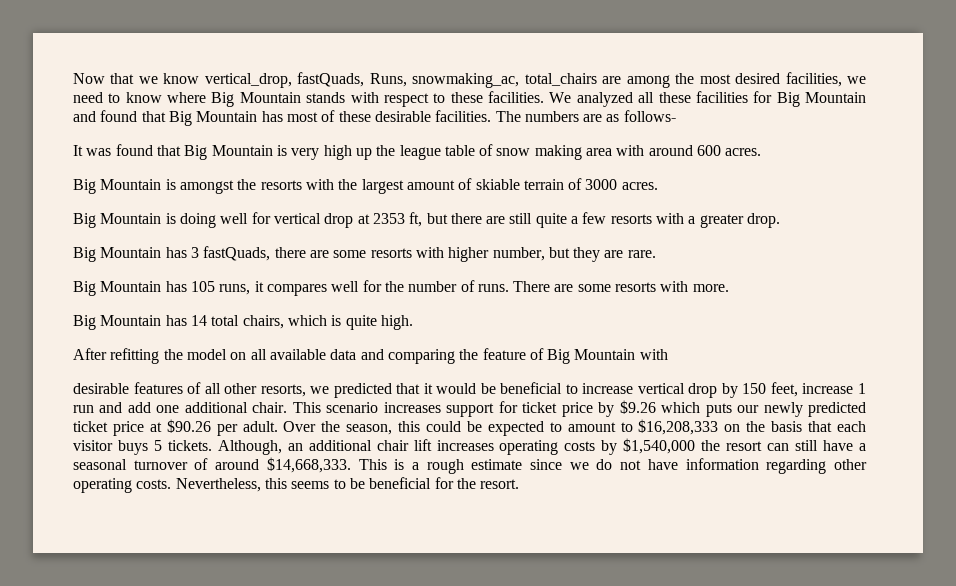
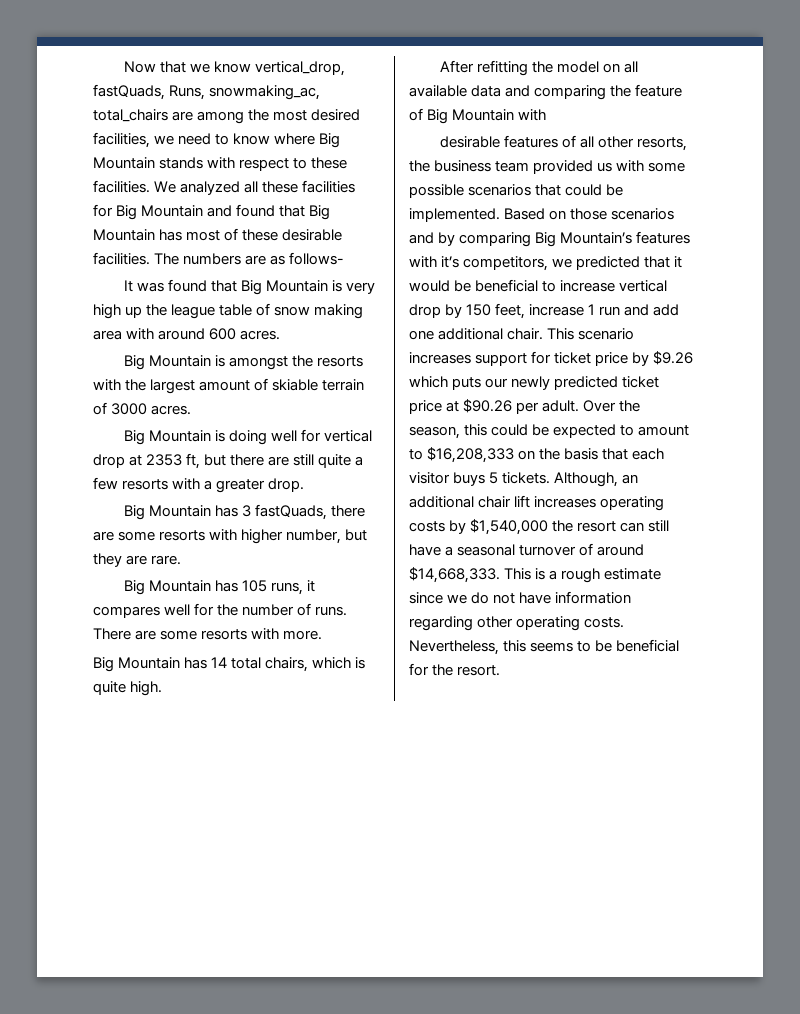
(306, 390) none -> [409,160,686,174] [409,184,624,198] [409,208,675,222] [409,231,691,247] [409,256,549,271] the business team provided us with some possible scenarios that could be implemented. Based on those scenarios and by comparing Big Mountain’s features with it’s competitors,

